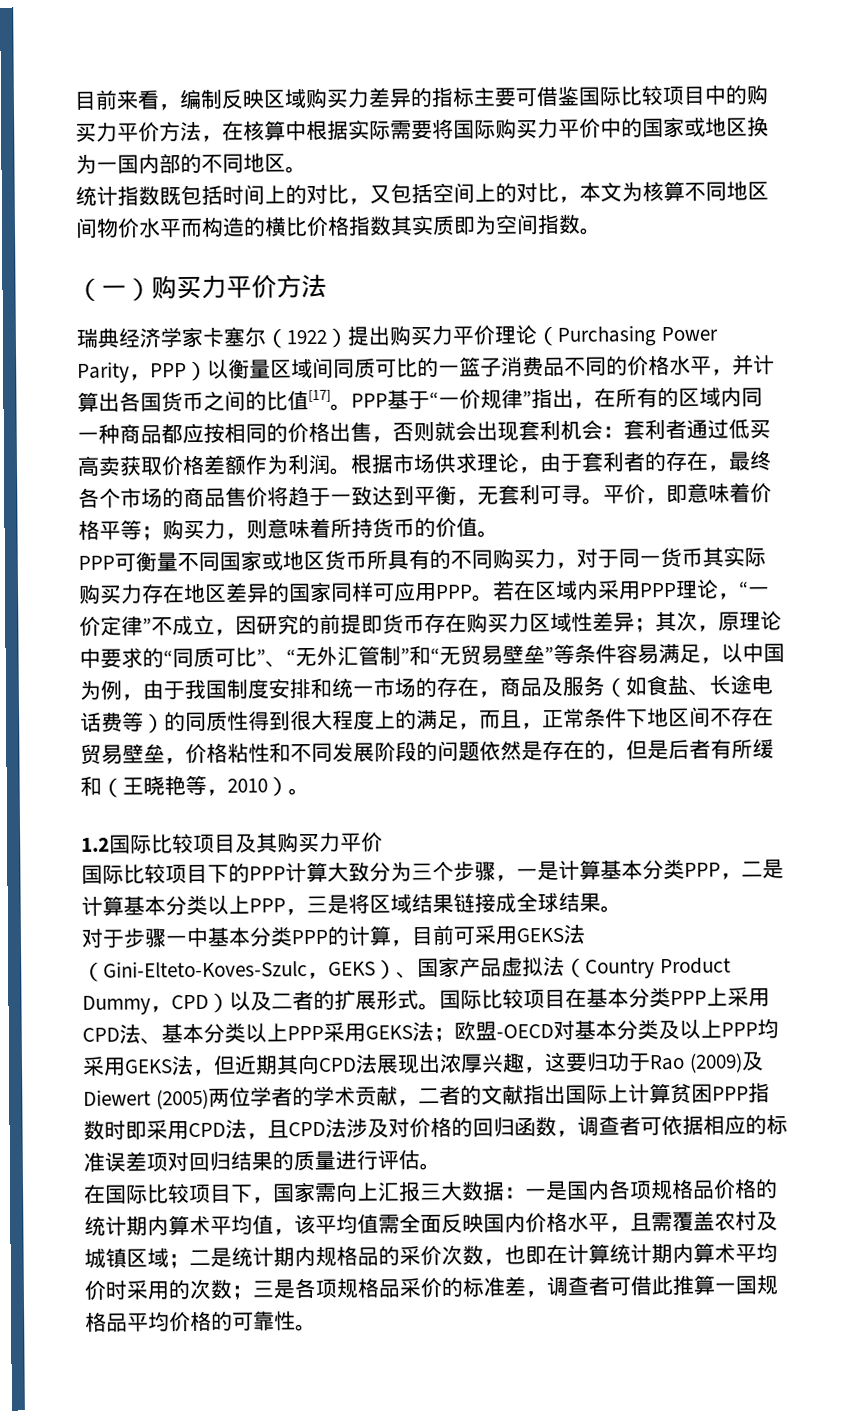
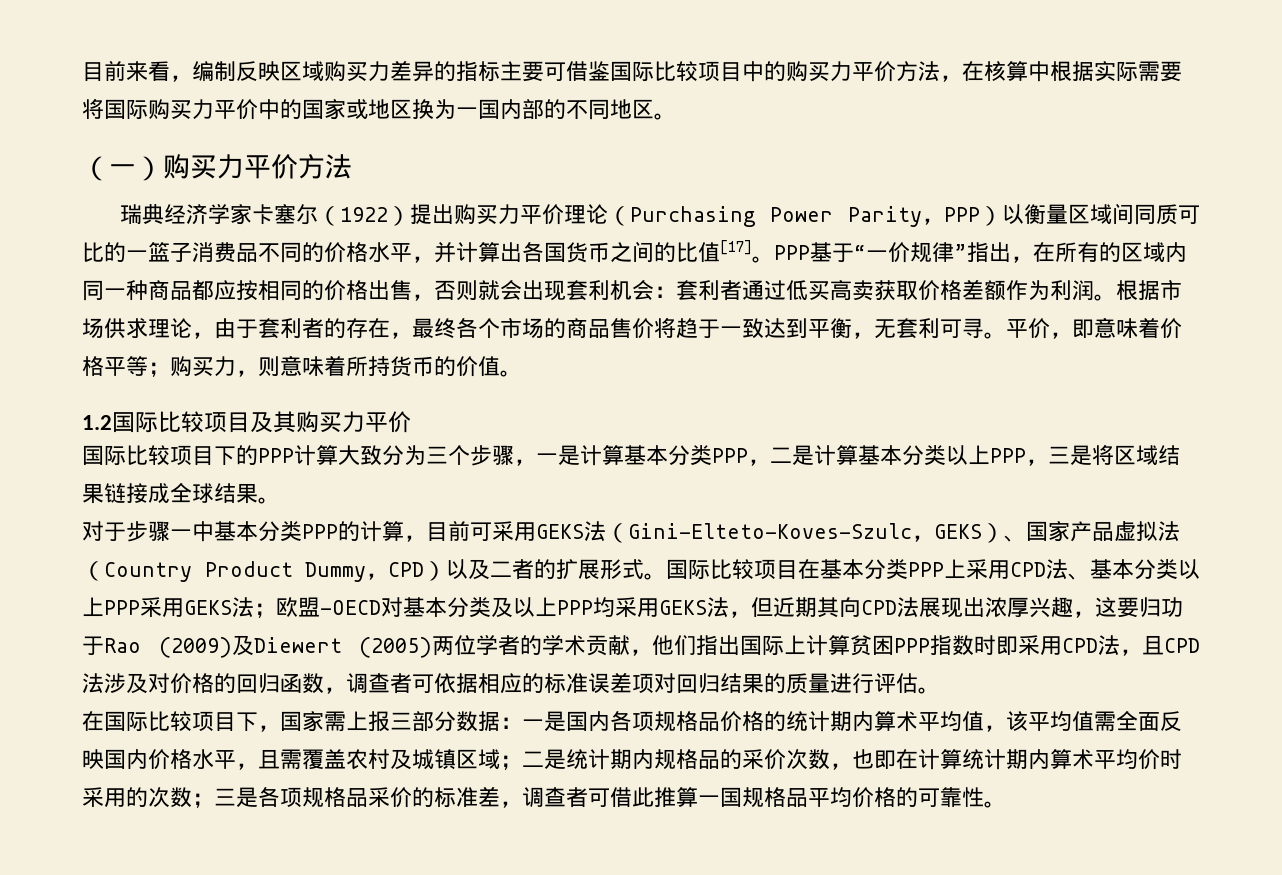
[75,180,769,207] [75,214,602,238] // 统计指数既包括时间上的对比，又包括空间上的对比，本文为核算不同地区间物价水平而构造的横比价格指数其实质即为空间指数。 -> (676, 116) none
[78,546,766,572] [78,579,770,604] [79,610,782,636] [79,642,785,669] [79,674,773,701] [80,706,774,734] [80,738,774,765] [80,774,310,798] // PPP可衡量不同国家或地区货币所具有的不同购买力，对于同一货币其实际购买力存在地区差异的国家同样可应用PPP。若在区域内采用PPP理论，“一价定律”不成立，因研究的前提即货币存在购买力区域性差异；其次，原理论中要求的“同质可比”、“无外汇管制”和“无贸易壁垒”等条件容易满足，以中国为例，由于我国制度安排和统一市场的存在，商品及服务（如食盐、长途电话费等）的同质性得到很大程度上的满足，而且，正常条件下地区间不存在贸易壁垒，价格粘性和不同发展阶段的问题依然是存在的，但是后者有所缓和（王晓艳等，2010）。 -> (522, 373) none
[417,1084,524,1106] 二者的文献 -> [652,635,696,655] 他们
[335,1181,463,1203] 向上汇报三大 -> [346,711,456,732] 上报三部分

